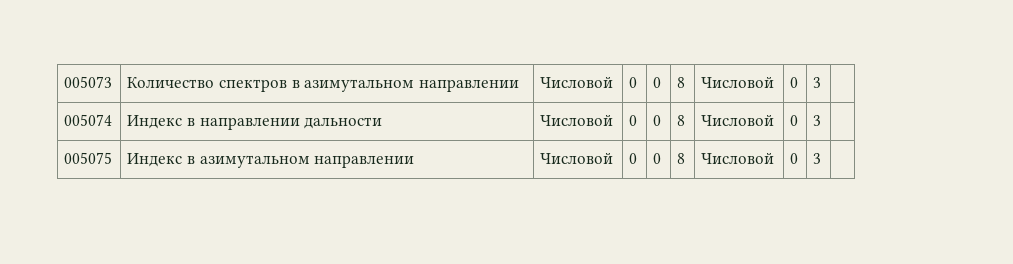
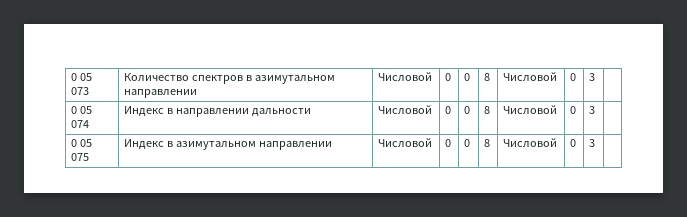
[64,76,113,88] 005073 -> [71,73,93,81] [71,87,90,95] 0 05 073
[64,114,113,126] 005074 -> [71,106,93,114] [71,120,90,128] 0 05 074
[64,152,113,164] 005075 -> [71,139,93,147] [71,153,90,161] 0 05 075

